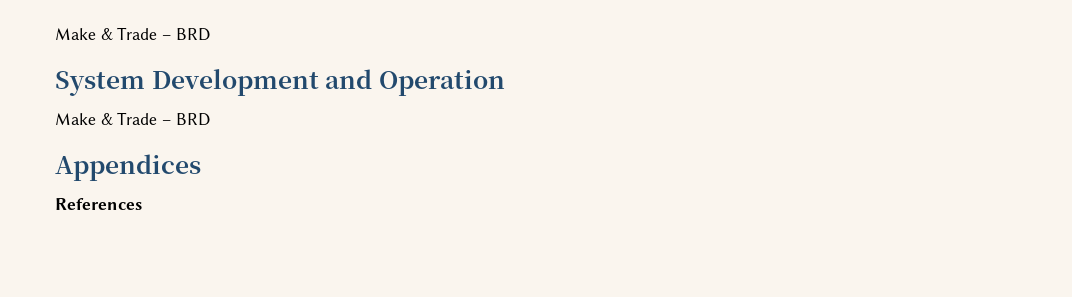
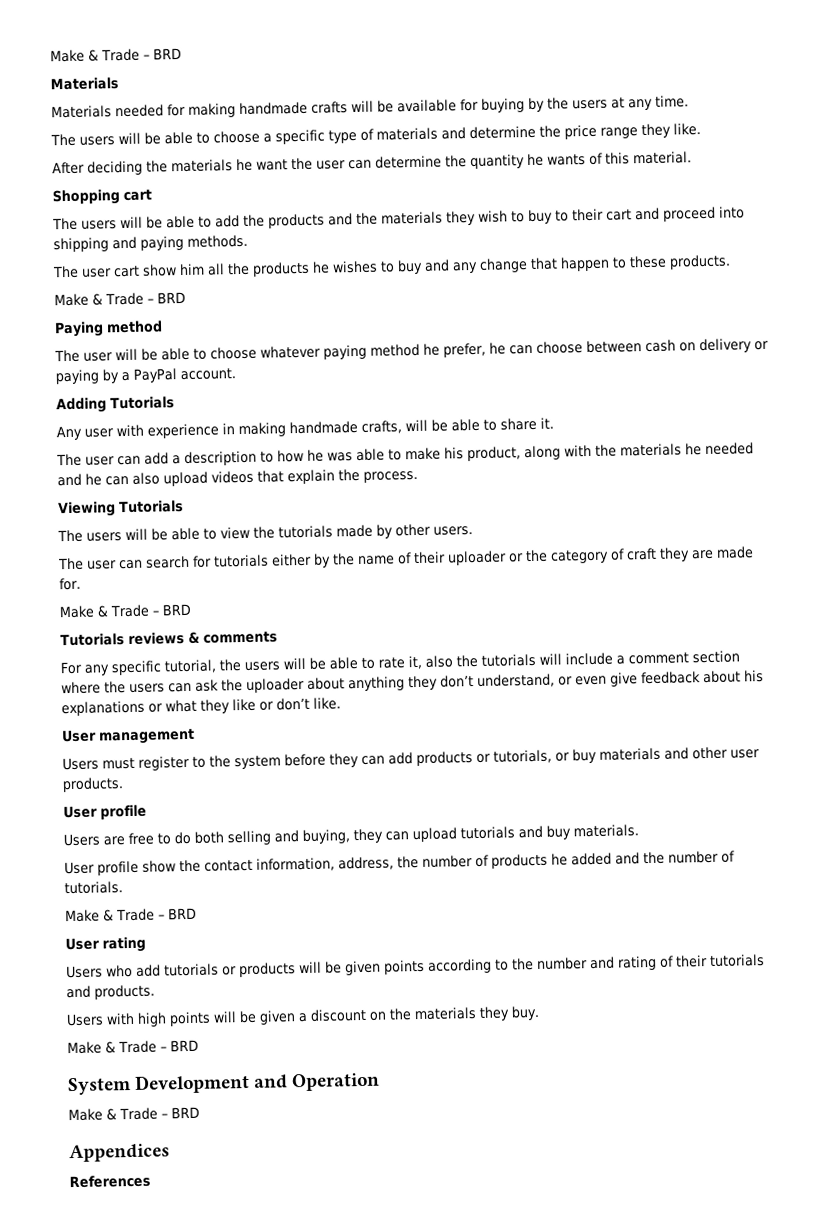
[55,27,210,41] Make & Trade – BRD -> [50,47,182,63] [50,77,119,91] [51,95,689,119] [50,123,701,147] [52,151,692,176] [52,189,152,206] [52,206,745,231] [53,234,248,253] [52,254,731,279] [54,291,186,307] [54,320,163,338] [54,338,769,363] [55,368,236,385] [56,396,175,414] [56,417,554,441] [56,442,754,467] [57,468,418,487] [58,500,184,518] [57,523,473,543] [58,546,754,571] [59,577,81,591] [59,603,192,619] [60,631,278,647] [60,650,740,676] [61,670,764,695] [61,697,341,717] [61,728,195,745] [62,746,760,771] [62,777,124,793] [63,804,147,820] [63,824,639,847] [64,850,735,876] [64,881,123,895] [65,907,197,923] [65,936,146,953] [66,954,765,979] [66,984,155,1000] [66,1005,540,1027] [67,1039,199,1055] Make & Trade – BRD // Materials // Materials needed for making handmade crafts will be available for buying by the users at any time. // The users will be able to choose a specific type of materials and determine the price range they like. // After deciding the materials he want the user can determine the quantity he wants of this material. // Shopping cart // The users will be able to add the products and the materials they wish to buy to their cart and proceed into shipping and paying methods. // The user cart show him all the products he wishes to buy and any change that happen to these products. // Make & Trade – BRD // Paying method // The user will be able to choose whatever paying method he prefer, he can choose between cash on delivery or paying by a PayPal account. // Adding Tutorials // Any user with experience in making handmade crafts, will be able to share it. // The user can add a description to how he was able to make his product, along with the materials he needed and he can also upload videos that explain the process. // Viewing Tutorials // The users will be able to view the tutorials made by other users. // The user can search for tutorials either by the name of their uploader or the category of craft they are made for. // Make & Trade – BRD // Tutorials reviews & comments // For any specific tutorial, the users will be able to rate it, also the tutorials will include a comment section where the users can ask the uploader about anything they don’t understand, or even give feedback about his explanations or what they like or don’t like. // User management // Users must register to the system before they can add products or tutorials, or buy materials and other user products. // User profile // Users are free to do both selling and buying, they can upload tutorials and buy materials. // User profile show the contact information, address, the number of products he added and the number of tutorials. // Make & Trade – BRD // User rating // Users who add tutorials or products will be given points according to the number and rating of their tutorials and products. // Users with high points will be given a discount on the materials they buy. // Make & Trade – BRD

